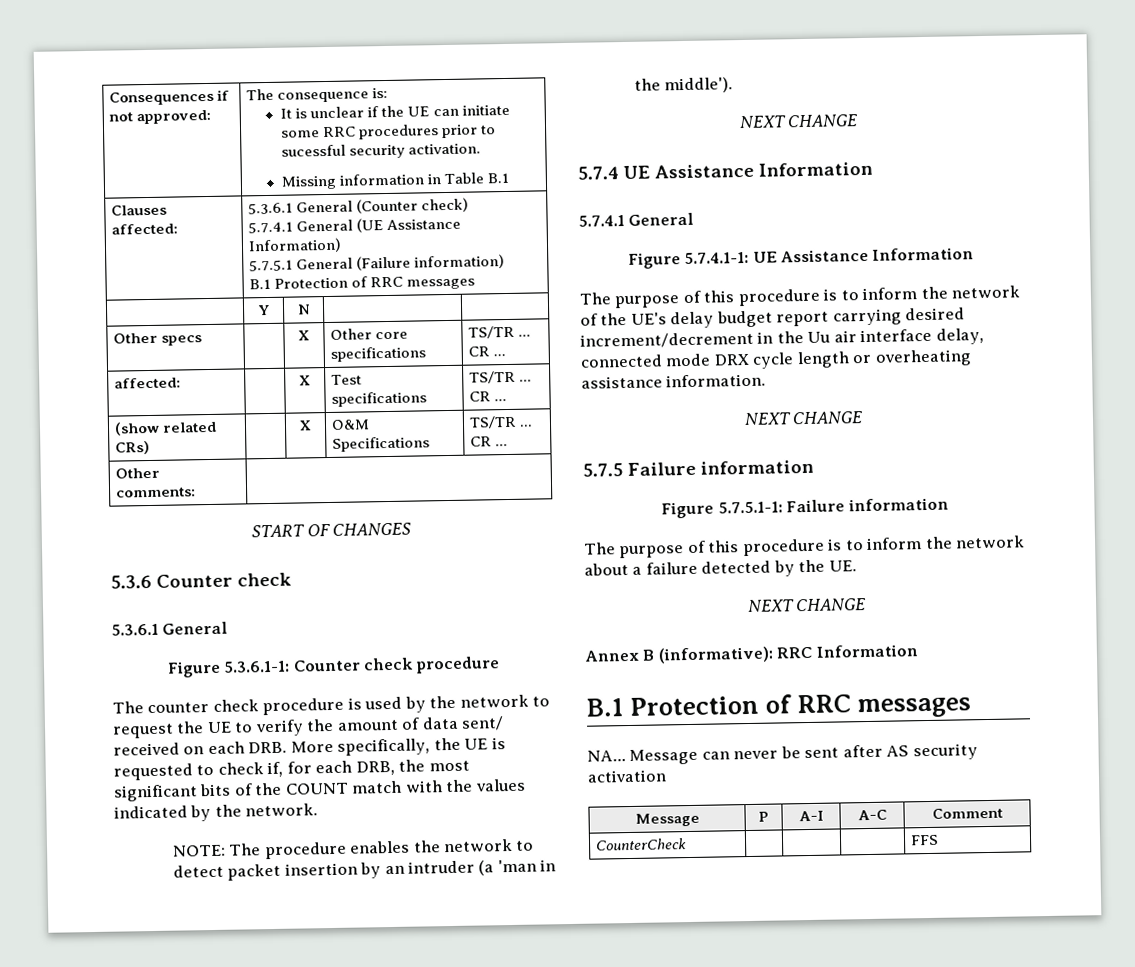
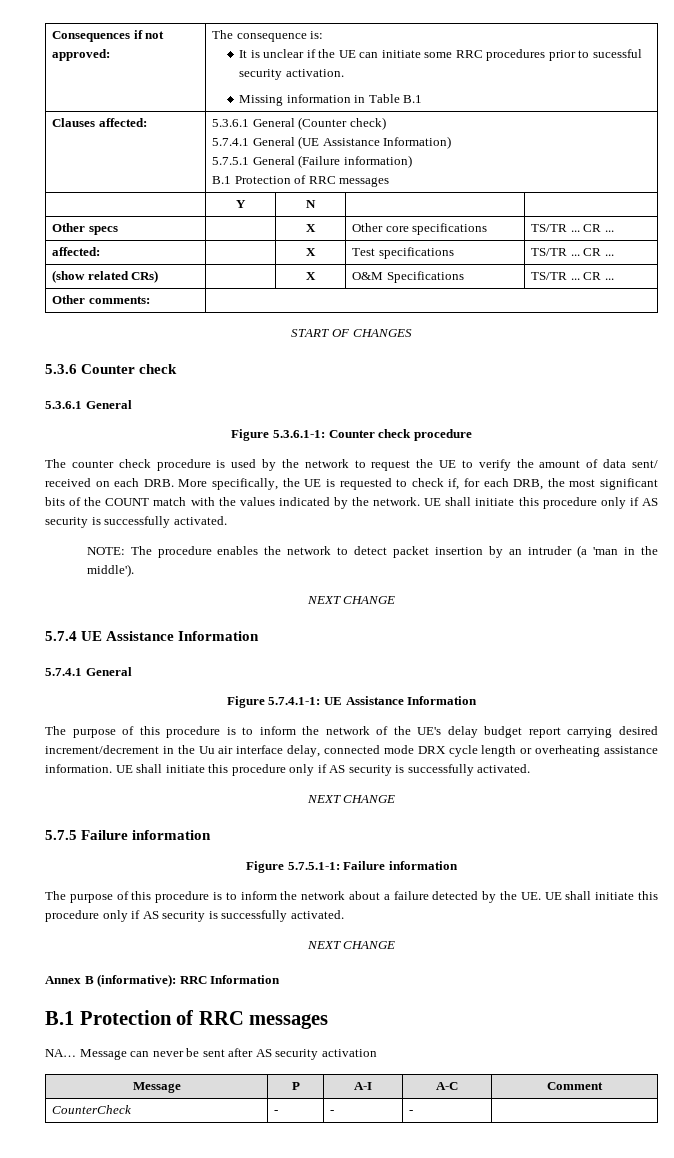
(319, 810) none -> [424,497,658,509] [45,516,227,528] UE shall initiate this procedure only if AS security is successfully activated.
(767, 380) none -> [115,764,531,776] UE shall initiate this procedure only if AS security is successfully activated.
(857, 566) none -> [544,891,658,900] [45,910,344,922] UE shall initiate this procedure only if AS security is successfully activated.
[909,834,939,846] | | | FFS -> [274,1110,279,1114] [330,1110,335,1114] [409,1110,414,1114] - | - | - |

